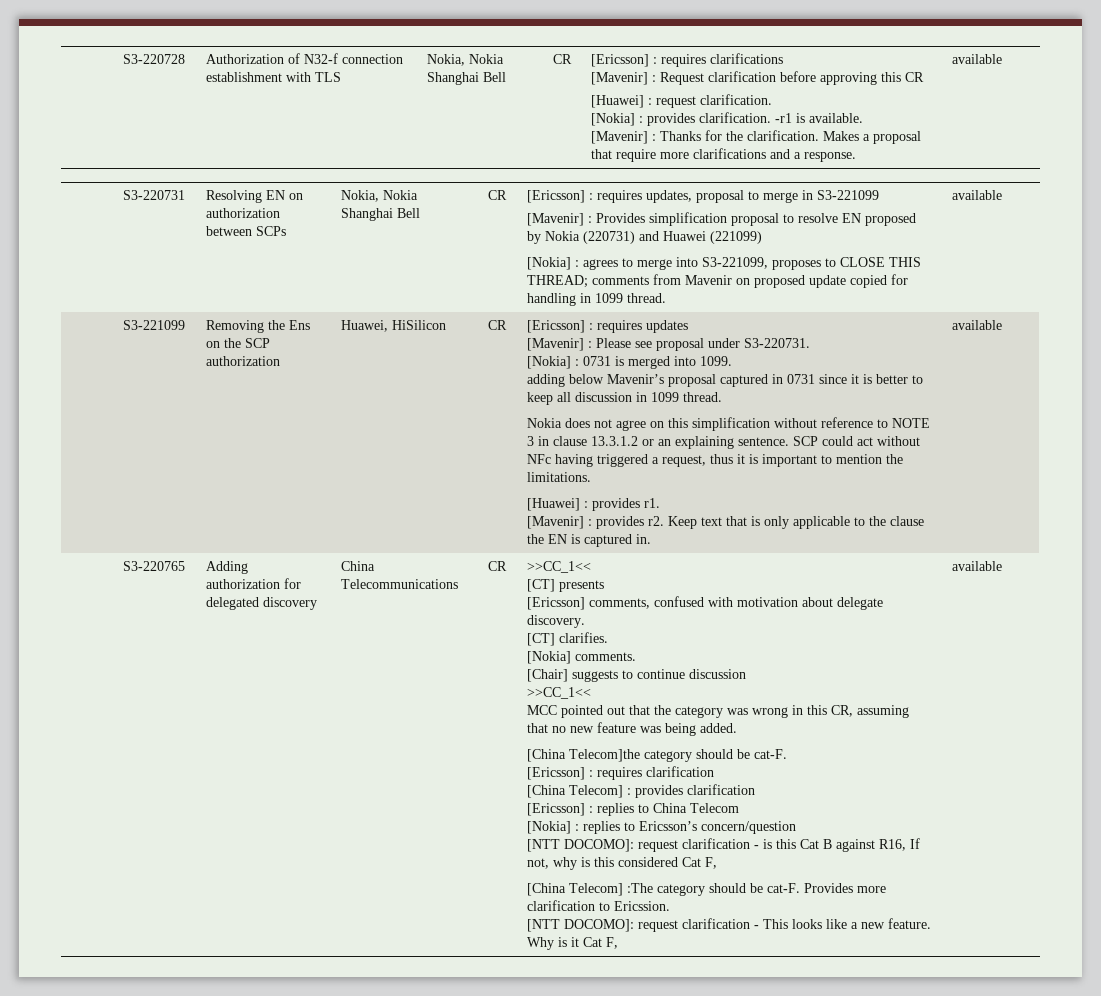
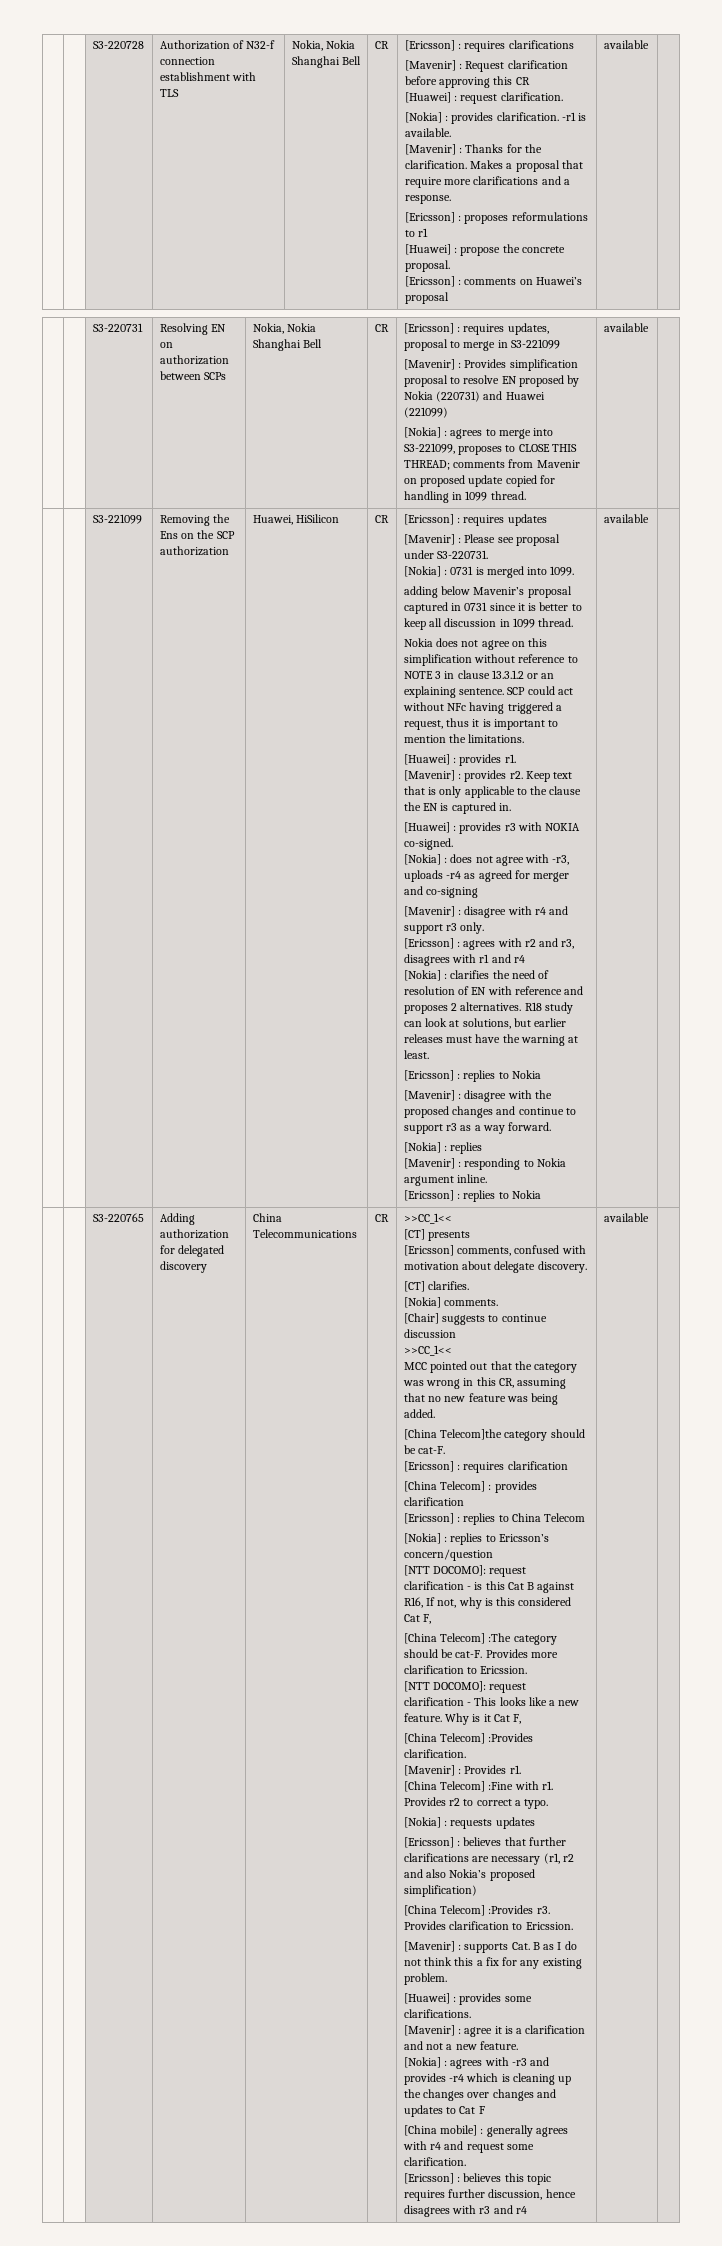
(856, 157) none -> [404,212,588,224] [404,228,429,237] [404,244,565,256] [404,260,450,272] [404,276,582,287] [404,292,449,304] // [Ericsson] : proposes reformulations to r1 // [Huawei] : propose the concrete proposal. // [Ericsson] : comments on Huawei’s proposal
(651, 539) none -> [403,822,581,834] [403,838,453,850] [403,854,570,866] [403,870,570,882] [403,886,479,898] [403,906,569,918] [403,922,485,934] [403,938,575,950] [403,954,525,966] [403,970,550,981] [403,986,584,995] [403,1002,573,1014] [403,1018,567,1029] [403,1034,579,1046] [403,1050,429,1059] [403,1070,541,1082] [403,1090,552,1102] [403,1106,576,1118] [403,1122,552,1134] [403,1142,483,1154] [403,1158,566,1170] [403,1174,488,1186] [403,1190,541,1202] // [Huawei] : provides r3 with NOKIA co-signed. // [Nokia] : does not agree with -r3, uploads -r4 as agreed for merger and co-signing // [Mavenir] : disagree with r4 and support r3 only. // [Ericsson] : agrees with r2 and r3, disagrees with r1 and r4 // [Nokia] : clarifies the need of resolution of EN with reference and proposes 2 alternatives. R18 study can look at solutions, but earlier releases must have the warning at least. // [Ericsson] : replies to Nokia // [Mavenir] : disagree with the proposed changes and continue to support r3 as a way forward. // [Nokia] : replies // [Mavenir] : responding to Nokia argument inline. // [Ericsson] : replies to Nokia
(618, 943) none -> [403,1733,534,1744] [403,1749,466,1758] [403,1765,521,1776] [403,1781,553,1792] [403,1797,549,1809] [403,1817,535,1829] [403,1837,566,1848] [403,1853,574,1865] [403,1869,535,1881] [403,1885,477,1897] [403,1905,550,1916] [403,1921,573,1930] [403,1941,577,1953] [403,1957,582,1969] [403,1973,447,1985] [403,1993,532,2005] [403,2009,471,2018] [403,2025,586,2037] [403,2041,518,2050] [403,2057,550,2069] [403,2073,572,2085] [403,2089,556,2101] [403,2105,485,2117] [403,2125,568,2137] [402,2141,534,2153] [403,2157,466,2166] [403,2173,551,2185] [403,2189,576,2201] [403,2205,527,2217] // [China Telecom] :Provides clarification. // [Mavenir] : Provides r1. // [China Telecom] :Fine with r1. Provides r2 to correct a typo. // [Nokia] : requests updates // [Ericsson] : believes that further clarifications are necessary (r1, r2 and also Nokia’s proposed simplification) // [China Telecom] :Provides r3. Provides clarification to Ericssion. // [Mavenir] : supports Cat. B as I do not think this a fix for any existing problem. // [Huawei] : provides some clarifications. // [Mavenir] : agree it is a clarification and not a new feature. // [Nokia] : agrees with -r3 and provides -r4 which is cleaning up the changes over changes and updates to Cat F // [China mobile] : generally agrees with r4 and request some clarification. // [Ericsson] : believes this topic requires further discussion, hence disagrees with r3 and r4

